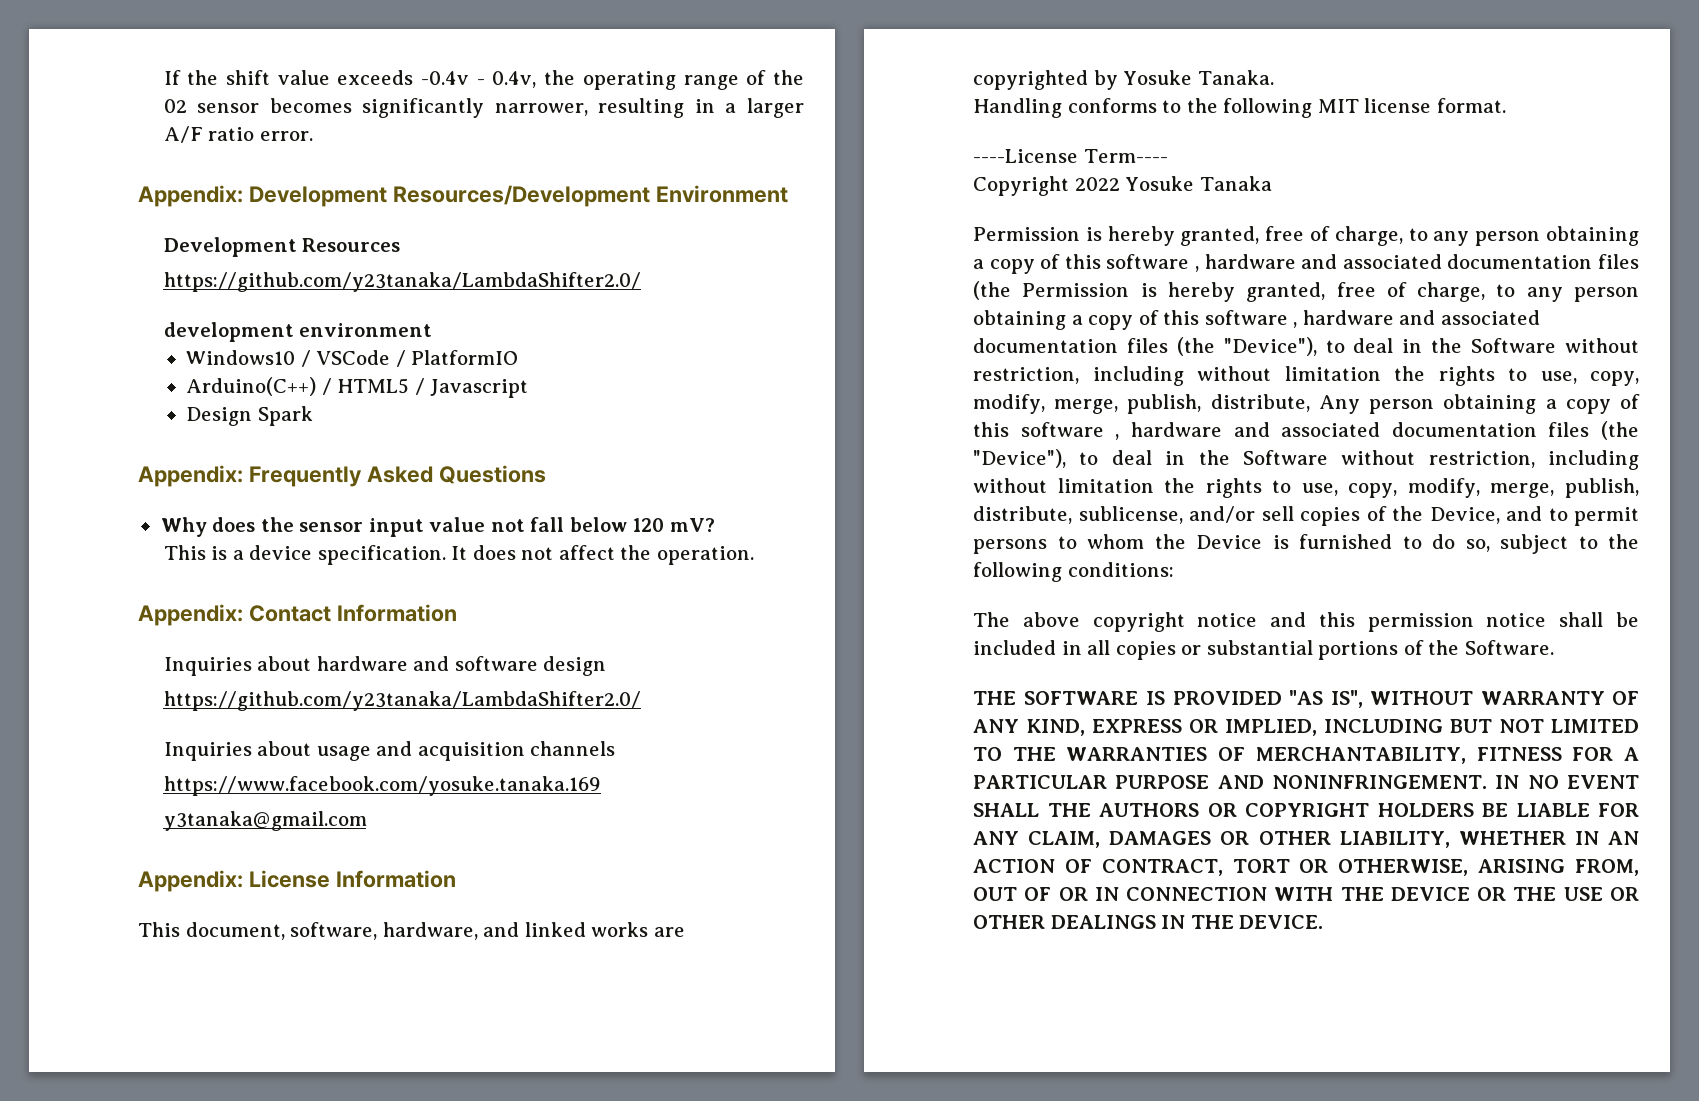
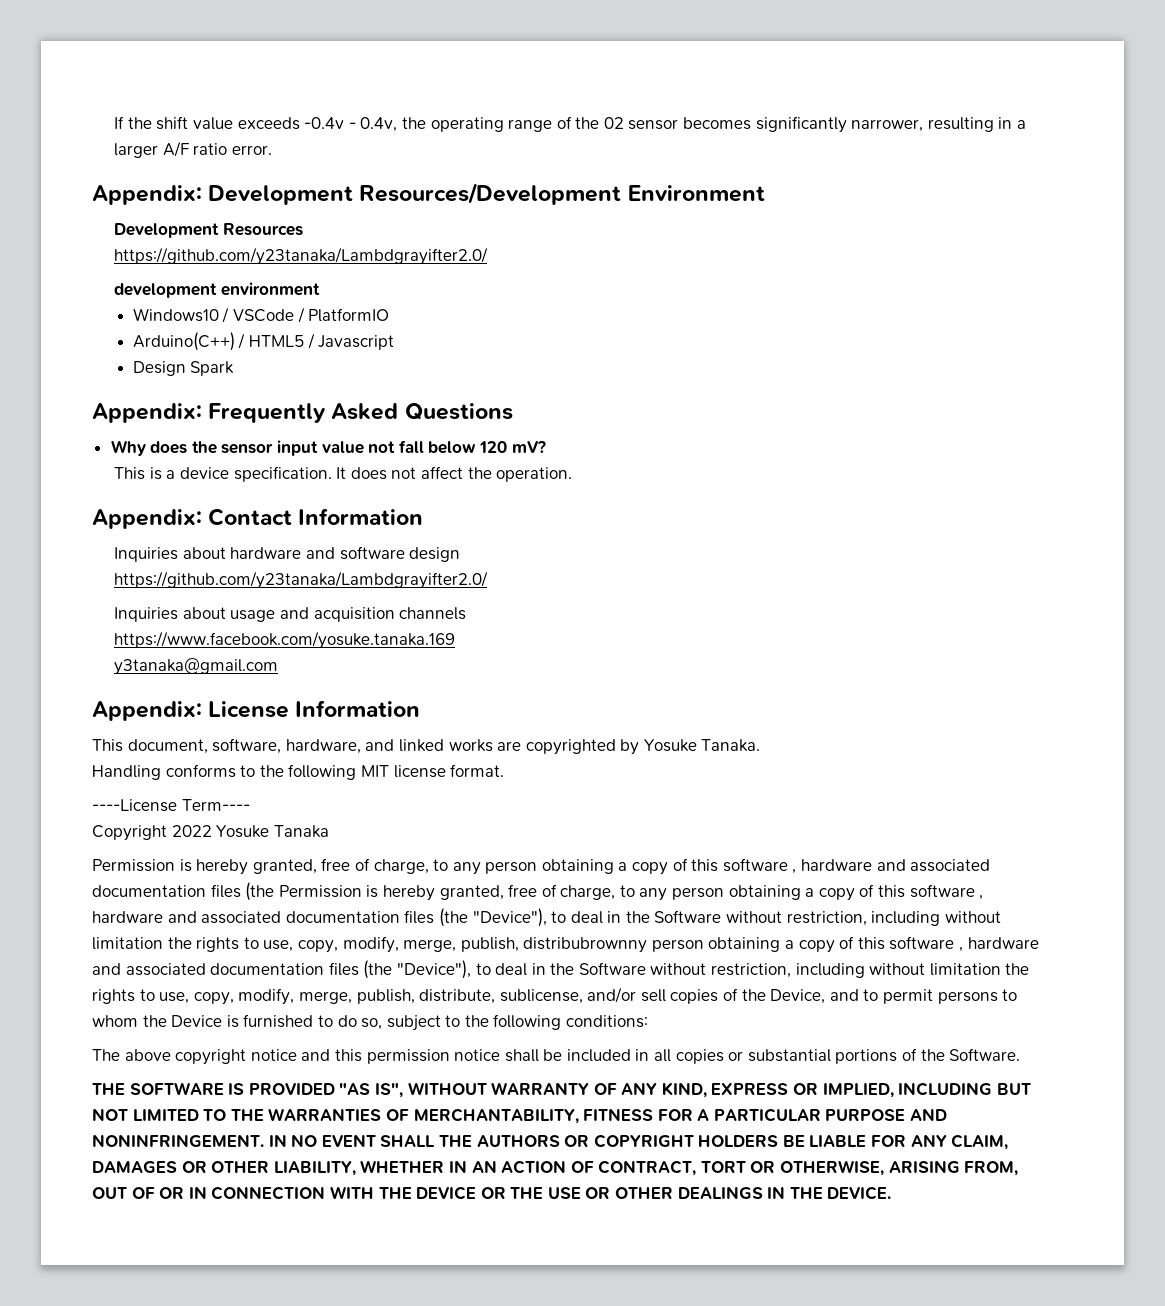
[163,272,642,292] https://github.com/y23tanaka/LambdaShifter2.0/ -> [114,247,489,265] https://github.com/y23tanaka/Lambdgrayifter2.0/
[163,691,642,711] https://github.com/y23tanaka/LambdaShifter2.0/ -> [114,571,489,589] https://github.com/y23tanaka/Lambdgrayifter2.0/
[1210,394,1360,414] distribute, Any -> [523,937,648,953] distribubrownny

